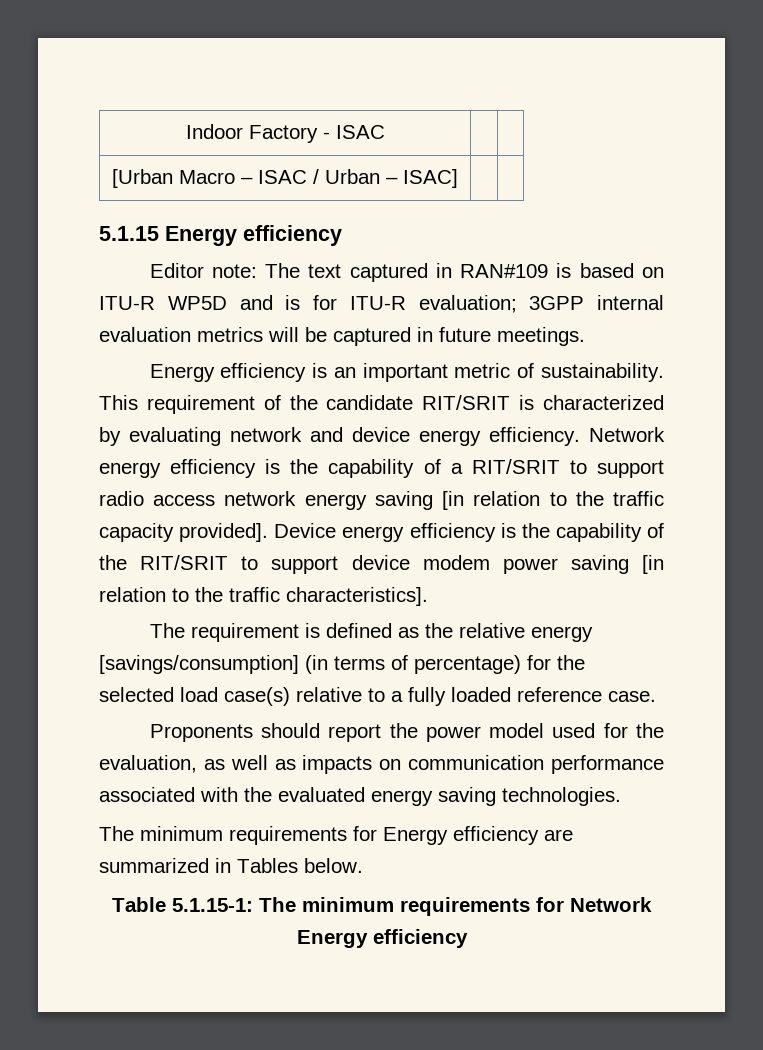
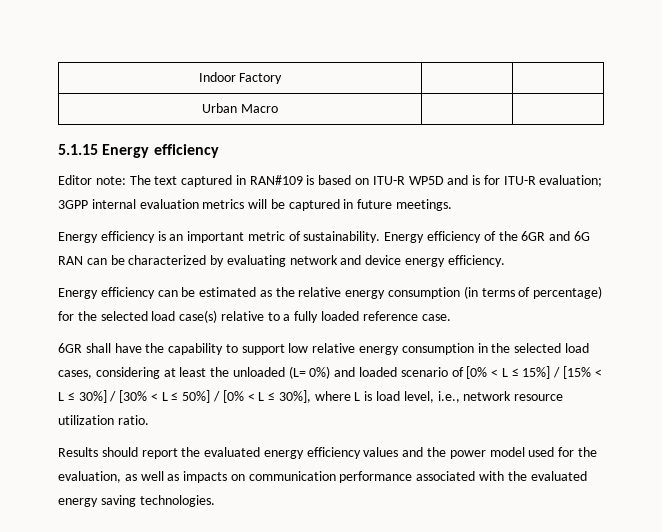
[322,125,385,139] [112,169,458,188] - ISAC | | // [Urban Macro – ISAC / Urban – ISAC] -> [202,103,278,113] | | // Urban Macro
[99,395,535,414] This requirement of the candidate RIT/SRIT is -> [384,231,590,243] [58,255,125,265] Energy efficiency of the 6GR and 6G RAN can be
[589,427,665,442] [99,459,664,478] [99,491,664,510] [99,523,664,542] [99,555,664,574] [99,587,428,606] [149,623,392,642] Network energy efficiency is the capability of a RIT/SRIT to support radio access network energy saving [in relation to the traffic capacity provided]. Device energy efficiency is the capability of the RIT/SRIT to support device modem power saving [in relation to the traffic characteristics]. // The requirement is defined -> [58,287,257,299] // Energy efficiency can be estimated
[99,655,299,674] [savings/consumption] -> [388,287,461,299] consumption
[149,723,382,742] Proponents should report -> [58,343,589,355] [58,366,602,379] [58,390,564,403] [58,415,149,425] [58,447,424,459] 6GR shall have the capability to support low relative energy consumption in the selected load cases, considering at least the unloaded (L= 0%) and loaded scenario of [0% < L ≤ 15%] / [15% < L ≤ 30%] / [30% < L ≤ 50%] / [0% < L ≤ 30%], where L is load level, i.e., network resource utilization ratio. // Results should report the evaluated energy efficiency values and
[99,826,573,845] [99,858,363,873] [112,897,652,916] [296,929,468,948] // The minimum requirements for Energy efficiency are summarized in Tables below. // Table 5.1.15-1: The minimum requirements for Network Energy efficiency -> (215, 501) none

